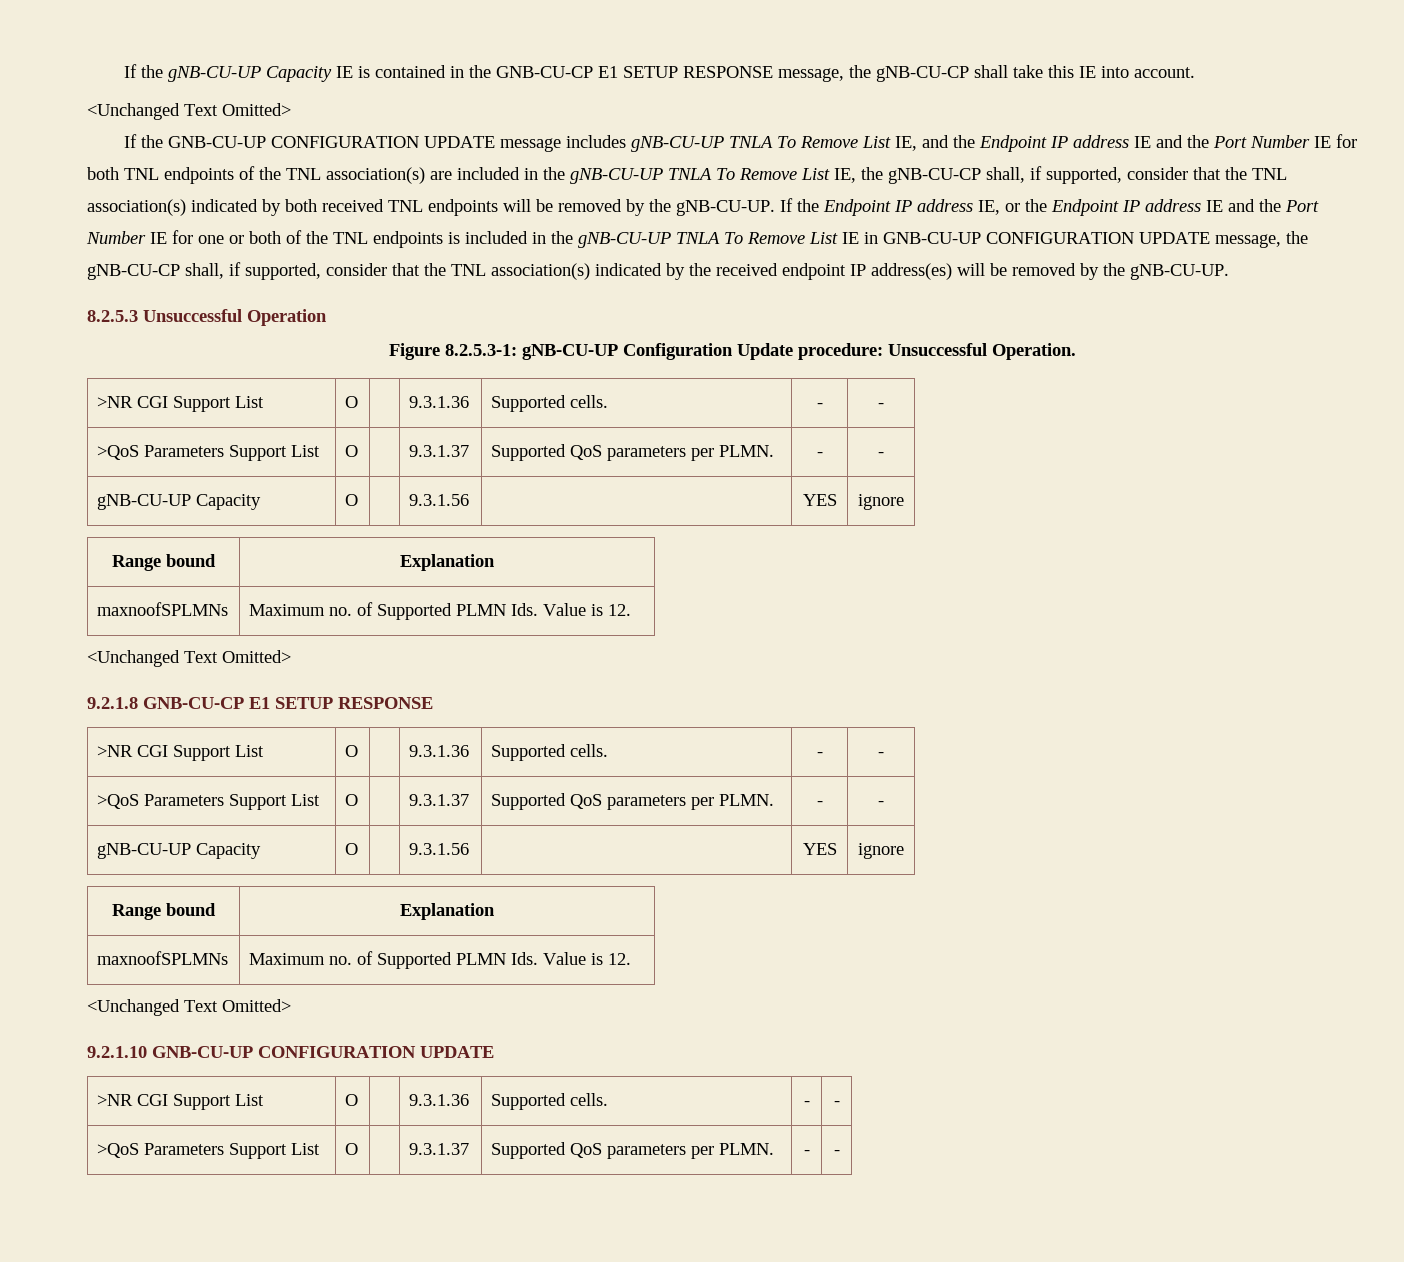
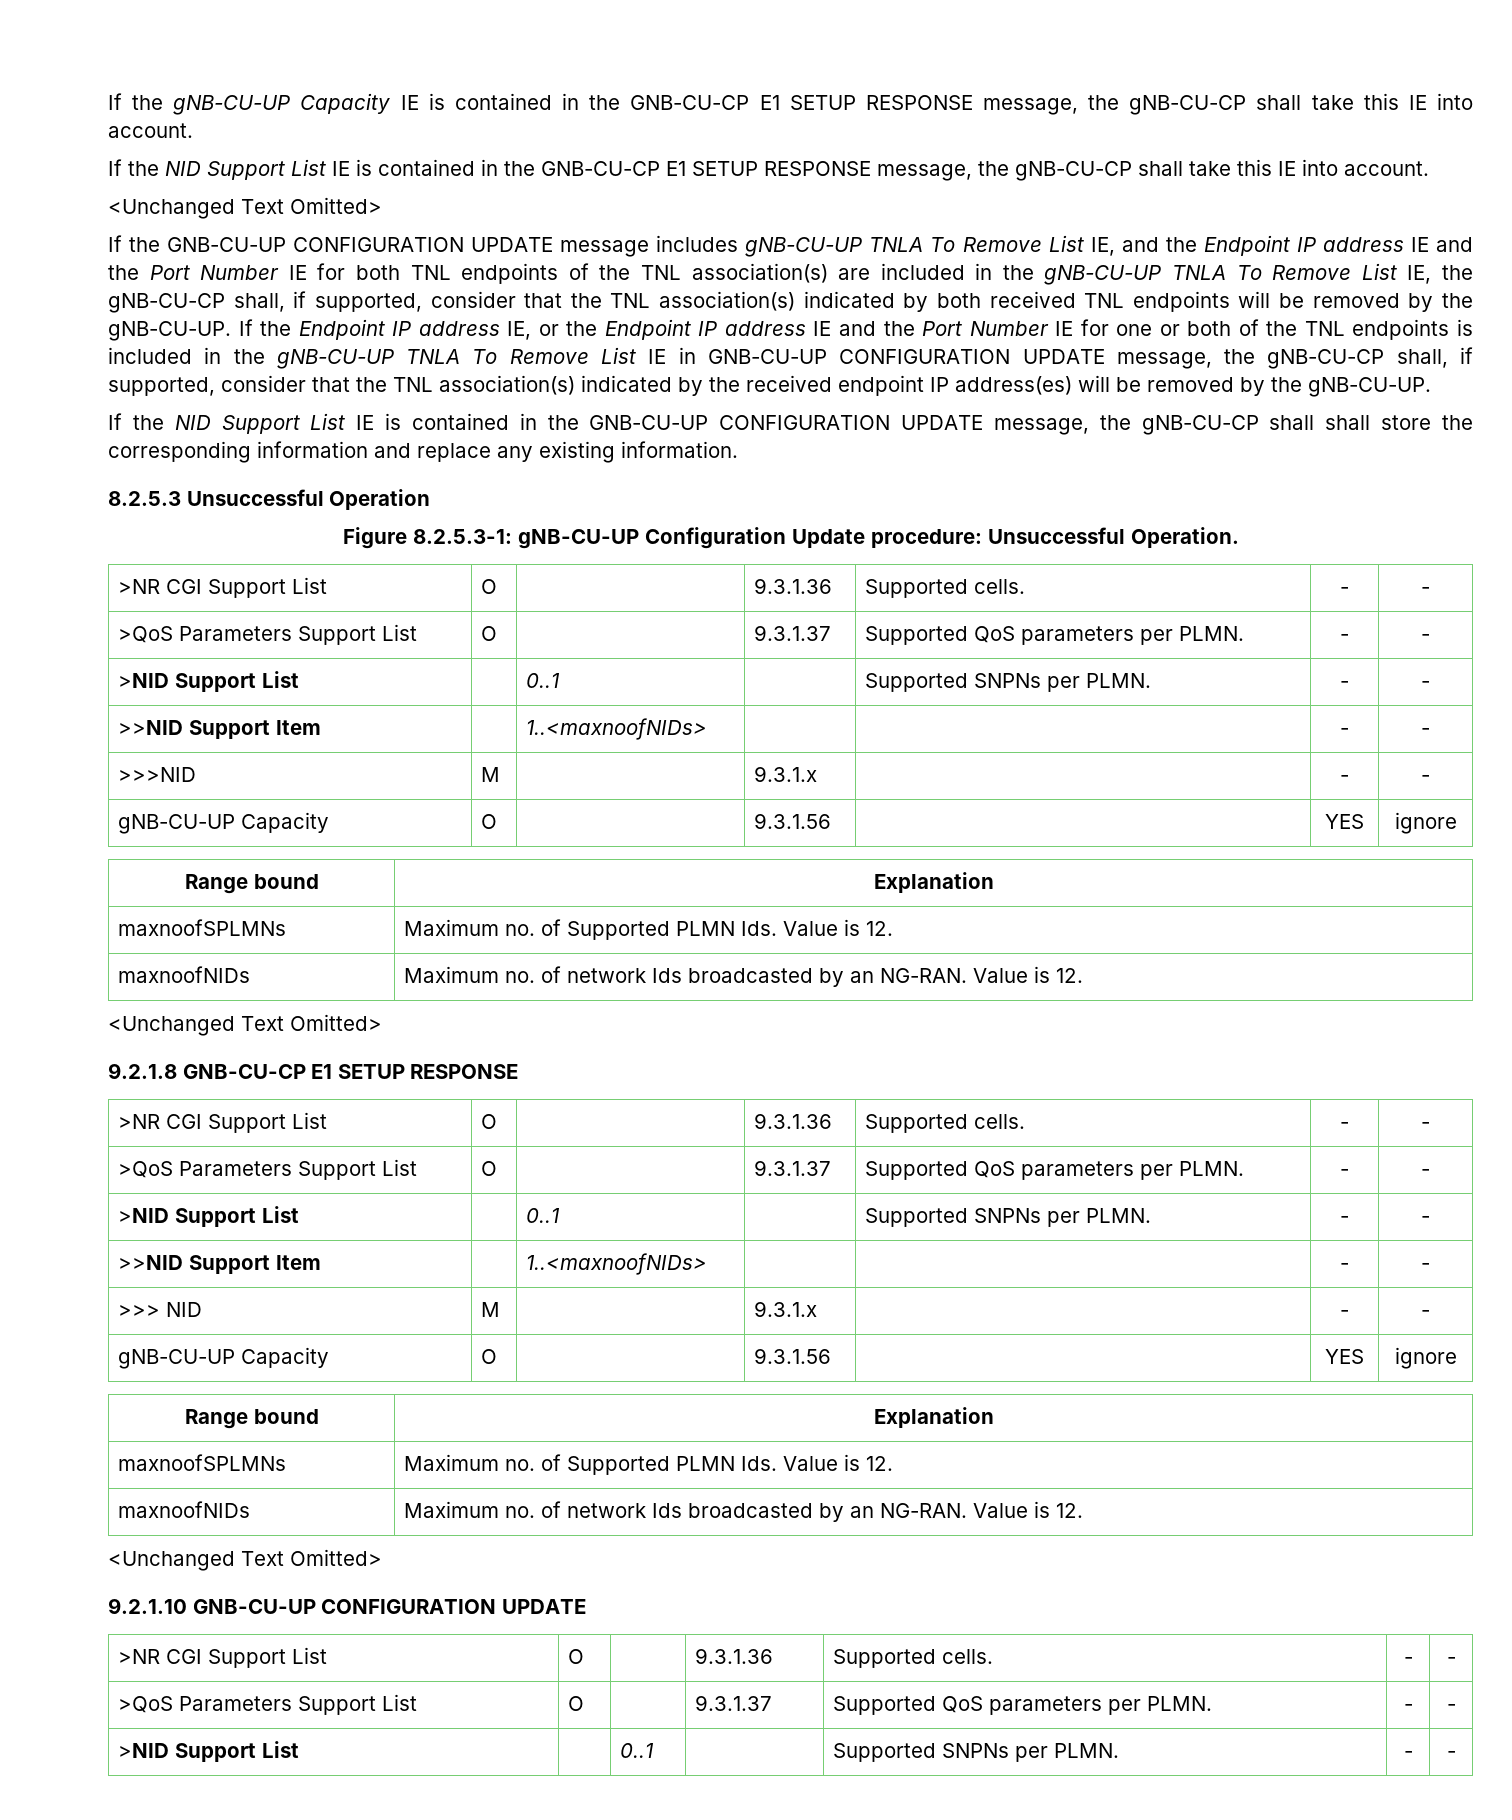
(1195, 72) none -> [108,159,1429,181] // If the NID Support List IE is contained in the GNB-CU-CP E1 SETUP RESPONSE message, the gNB-CU-CP shall take this IE into account.
(1229, 272) none -> [108,413,1474,435] [108,441,738,463] // If the NID Support List IE is contained in the GNB-CU-UP CONFIGURATION UPDATE message, the gNB-CU-CP shall shall store the corresponding information and replace any existing information.
(884, 454) none -> [118,671,300,692] [526,673,561,688] [865,673,1152,692] [1340,681,1349,688] [1421,681,1430,688] [118,720,322,739] [526,718,708,740] [1340,728,1349,735] [1421,728,1430,735] [118,767,197,782] [481,767,501,782] [754,766,818,782] [1340,775,1349,782] [1421,775,1430,782] // >NID Support List | | 0..1 | | Supported SNPNs per PLMN. | - | - // >>NID Support Item | | 1..<maxnoofNIDs> | | | - | - // >>>NID | M | | 9.3.1.x | | - | -
(632, 610) none -> [118,966,251,983] [404,966,1084,987] // maxnoofNIDs | Maximum no. of network Ids broadcasted by an NG-RAN. Value is 12.
(884, 803) none -> [118,1206,300,1227] [526,1208,561,1223] [865,1208,1152,1227] [1340,1216,1349,1223] [1421,1216,1430,1223] [118,1255,322,1274] [526,1253,708,1275] [1340,1263,1349,1270] [1421,1263,1430,1270] [118,1302,203,1317] [481,1302,501,1317] [754,1301,818,1317] [1340,1310,1349,1317] [1421,1310,1430,1317] // >NID Support List | | 0..1 | | Supported SNPNs per PLMN. | - | - // >>NID Support Item | | 1..<maxnoofNIDs> | | | - | - // >>> NID | M | | 9.3.1.x | | - | -
(632, 959) none -> [118,1501,251,1518] [404,1501,1084,1522] // maxnoofNIDs | Maximum no. of network Ids broadcasted by an NG-RAN. Value is 12.
(840, 1152) none -> [118,1741,300,1762] [620,1743,655,1758] [833,1743,1120,1762] [1403,1751,1413,1758] [1446,1751,1456,1758] // >NID Support List | | 0..1 | | Supported SNPNs per PLMN. | - | -

